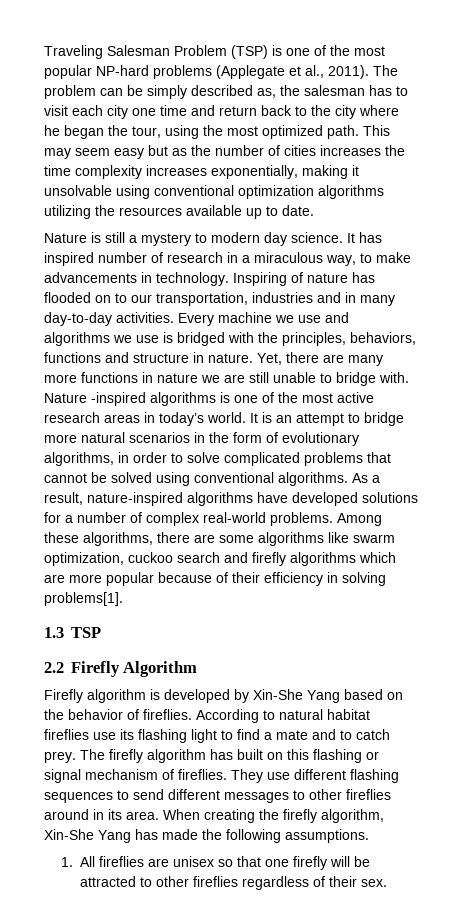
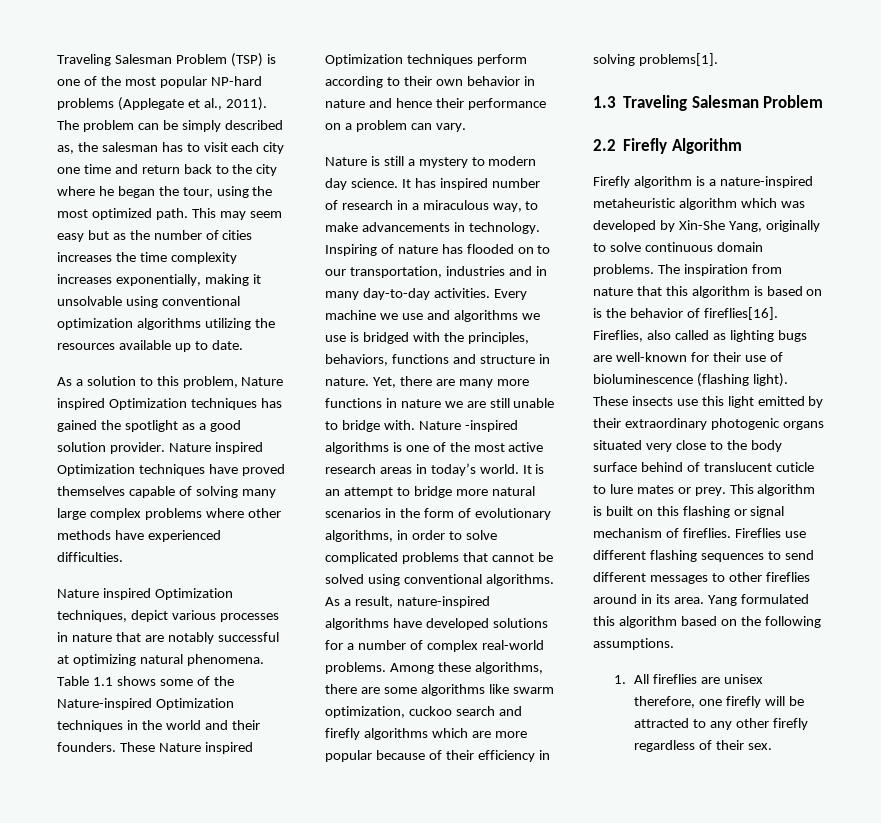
(314, 210) none -> [57,376,284,388] [57,398,282,410] [57,420,241,432] [57,442,263,454] [57,464,285,476] [57,486,276,498] [57,508,281,520] [57,530,221,542] [57,552,123,562] [57,588,233,600] [57,610,279,622] [57,632,279,644] [57,654,264,666] [57,676,234,686] [57,698,234,710] [57,720,260,732] [57,742,253,754] [325,54,527,66] [325,76,535,88] [325,98,546,110] [325,120,466,132] // As a solution to this problem, Nature inspired Optimization techniques has gained the spotlight as a good solution provider. Nature inspired Optimization techniques have proved themselves capable of solving many large complex problems where other methods have experienced difficulties. // Nature inspired Optimization techniques, depict various processes in nature that are notably successful at optimizing natural phenomena. Table 1.1 shows some of the Nature-inspired Optimization techniques in the world and their founders. These Nature inspired Optimization techniques perform according to their own behavior in nature and hence their performance on a problem can vary.
[71,627,101,638] TSP -> [623,95,824,111] Traveling Salesman Problem
[164,689,403,703] developed by Xin-She Yang based on -> [708,176,813,188] [593,198,805,210] [593,220,820,232] [593,242,763,252] [593,264,782,276] [593,286,823,298] [593,308,602,318] a nature-inspired metaheuristic algorithm which was developed by Xin-She Yang, originally to solve continuous domain problems. The inspiration from nature that this algorithm is based on is
[143,709,370,723] [44,729,390,743] [44,749,233,763] fireflies. According to natural habitat fireflies use its flashing light to find a mate and to catch prey. The firefly algorithm has -> [703,307,778,320] [593,330,807,342] [593,352,783,362] [593,373,788,387] [593,396,824,408] [593,418,824,430] [593,440,782,452] [593,462,814,472] [593,484,816,496] [593,506,602,516] fireflies[16]. Fireflies, also called as lighting bugs are well-known for their use of bioluminescence (flashing light). These insects use this light emitted by their extraordinary photogenic organs situated very close to the body surface behind of translucent cuticle to lure mates or prey. This algorithm is
[231,769,263,783] They -> [734,528,781,538] Fireflies
[163,809,384,823] [44,829,198,843] When creating the firefly algorithm, Xin-She Yang has made -> [707,594,809,606] [593,616,737,628] Yang formulated this algorithm based on
[218,856,262,867] so that -> [634,696,696,708] therefore,
[156,876,239,887] other fireflies -> [710,718,809,730] any other firefly

